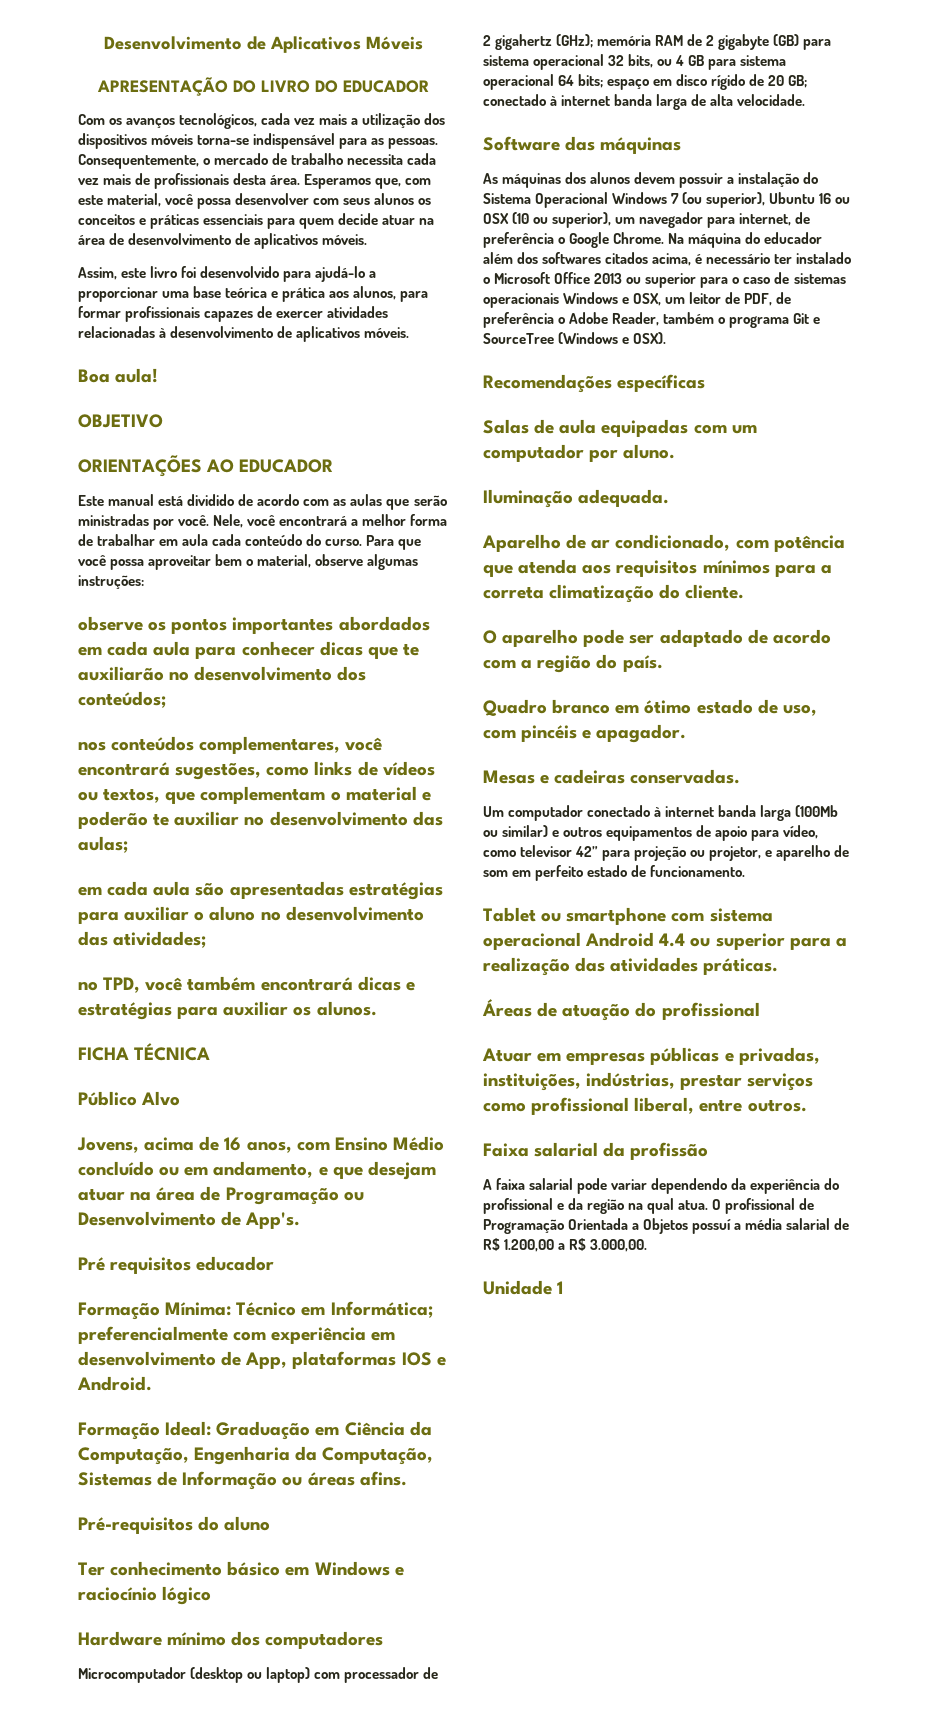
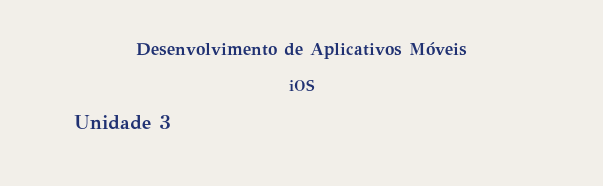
[96,77,429,96] [78,113,446,129] [78,133,439,149] [78,153,437,169] [78,173,432,189] [78,193,432,209] [78,213,435,229] [78,233,368,249] [78,266,377,282] [78,286,429,302] [78,306,389,322] [78,326,410,342] [78,368,159,383] [78,414,163,428] [78,455,334,477] [78,494,447,510] [78,514,448,530] [78,534,422,550] [78,554,419,570] [78,575,144,589] [78,616,430,634] [78,641,419,659] [78,666,367,681] [78,691,166,708] [78,736,383,754] [78,761,435,780] [78,786,431,804] [78,811,443,829] [78,836,128,853] [78,881,443,900] [78,906,424,924] [78,931,207,948] [78,976,415,993] [78,1001,377,1020] [78,1043,211,1061] [78,1091,181,1106] [77,1136,444,1153] [78,1161,436,1180] [78,1186,364,1205] [78,1211,301,1229] [78,1256,275,1274] [78,1301,433,1320] [78,1326,396,1344] [78,1351,446,1369] [77,1376,152,1391] [78,1421,432,1440] [78,1446,434,1465] [78,1471,407,1490] [78,1516,271,1534] [78,1561,404,1576] [78,1586,212,1605] [78,1631,384,1649] [78,1667,439,1683] [483,34,832,50] [483,54,787,70] [483,74,808,90] [483,94,806,110] [483,136,682,154] [483,172,819,188] [483,192,851,208] [483,212,811,228] [483,232,823,248] [483,252,852,266] [483,272,846,288] [483,292,792,308] [483,312,821,328] [483,332,667,344] [483,374,706,393] [483,419,757,437] [483,444,676,462] [483,489,670,508] [482,534,845,552] [483,559,832,577] [483,584,745,603] [483,629,831,647] [483,654,663,673] [483,699,817,716] [483,724,687,743] [483,769,741,784] [483,805,839,821] [483,825,819,841] [483,845,850,861] [483,865,746,881] [483,907,773,925] [483,932,847,950] [483,957,779,976] [482,999,760,1021] [482,1047,820,1065] [483,1072,814,1091] [483,1097,807,1115] [483,1142,709,1160] [483,1178,840,1194] [483,1198,815,1214] [483,1218,850,1234] [483,1238,648,1252] APRESENTAÇÃO DO LIVRO DO EDUCADOR // Com os avanços tecnológicos, cada vez mais a utilização dos dispositivos móveis torna-se indispensável para as pessoas. Consequentemente, o mercado de trabalho necessita cada vez mais de profissionais desta área. Esperamos que, com este material, você possa desenvolver com seus alunos os conceitos e práticas essenciais para quem decide atuar na área de desenvolvimento de aplicativos móveis. // Assim, este livro foi desenvolvido para ajudá-lo a proporcionar uma base teórica e prática aos alunos, para formar profissionais capazes de exercer atividades relacionadas à desenvolvimento de aplicativos móveis. // Boa aula! // OBJETIVO // ORIENTAÇÕES AO EDUCADOR // Este manual está dividido de acordo com as aulas que serão ministradas por você. Nele, você encontrará a melhor forma de trabalhar em aula cada conteúdo do curso. Para que você possa aproveitar bem o material, observe algumas instruções: // observe os pontos importantes abordados em cada aula para conhecer dicas que te auxiliarão no desenvolvimento dos conteúdos; // nos conteúdos complementares, você encontrará sugestões, como links de vídeos ou textos, que complementam o material e poderão te auxiliar no desenvolvimento das aulas; // em cada aula são apresentadas estratégias para auxiliar o aluno no desenvolvimento das atividades; // no TPD, você também encontrará dicas e estratégias para auxiliar os alunos. // FICHA TÉCNICA // Público Alvo // Jovens, acima de 16 anos, com Ensino Médio concluído ou em andamento, e que desejam atuar na área de Programação ou Desenvolvimento de App's. // Pré requisitos educador // Formação Mínima: Técnico em Informática; preferencialmente com experiência em desenvolvimento de App, plataformas IOS e Android. // Formação Ideal: Graduação em Ciência da Computação, Engenharia da Computação, Sistemas de Informação ou áreas afins. // Pré-requisitos do aluno // Ter conhecimento básico em Windows e raciocínio lógico // Hardware mínimo dos computadores // Microcomputador (desktop ou laptop) com processador de 2 gigahertz (GHz); memória RAM de 2 gigabyte (GB) para sistema operacional 32 bits, ou 4 GB para sistema operacional 64 bits; espaço em disco rígido de 20 GB; conectado à internet banda larga de alta velocidade. // Software das máquinas // As máquinas dos alunos devem possuir a instalação do Sistema Operacional Windows 7 (ou superior), Ubuntu 16 ou OSX (10 ou superior), um navegador para internet, de preferência o Google Chrome. Na máquina do educador além dos softwares citados acima, é necessário ter instalado o Microsoft Office 2013 ou superior para o caso de sistemas operacionais Windows e OSX, um leitor de PDF, de preferência o Adobe Reader, também o programa Git e SourceTree (Windows e OSX). // Recomendações específicas // Salas de aula equipadas com um computador por aluno. // Iluminação adequada. // Aparelho de ar condicionado, com potência que atenda aos requisitos mínimos para a correta climatização do cliente. // O aparelho pode ser adaptado de acordo com a região do país. // Quadro branco em ótimo estado de uso, com pincéis e apagador. // Mesas e cadeiras conservadas. // Um computador conectado à internet banda larga (100Mb ou similar) e outros equipamentos de apoio para vídeo, como televisor 42” para projeção ou projetor, e aparelho de som em perfeito estado de funcionamento. // Tablet ou smartphone com sistema operacional Android 4.4 ou superior para a realização das atividades práticas. // Áreas de atuação do profissional // Atuar em empresas públicas e privadas, instituições, indústrias, prestar serviços como profissional liberal, entre outros. // Faixa salarial da profissão // A faixa salarial pode variar dependendo da experiência do profissional e da região na qual atua. O profissional de Programação Orientada a Objetos possuí a média salarial de R$ 1.200,00 a R$ 3.000,00. -> [288,79,315,91] iOS
[557,1281,564,1294] 1 -> [159,115,171,129] 3

